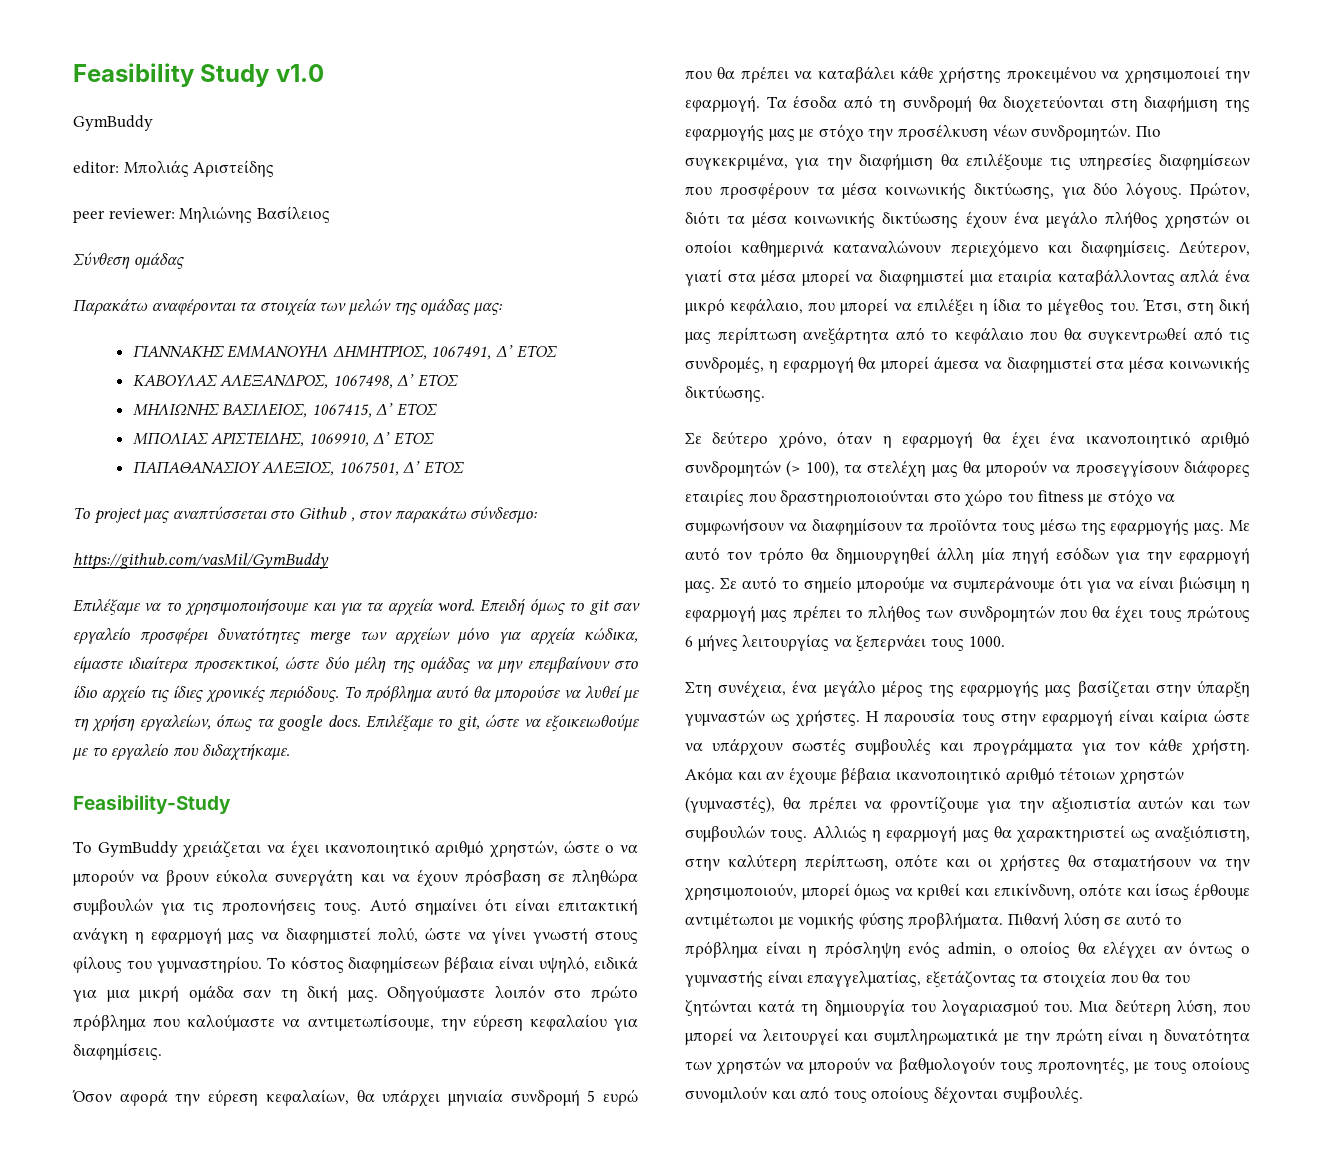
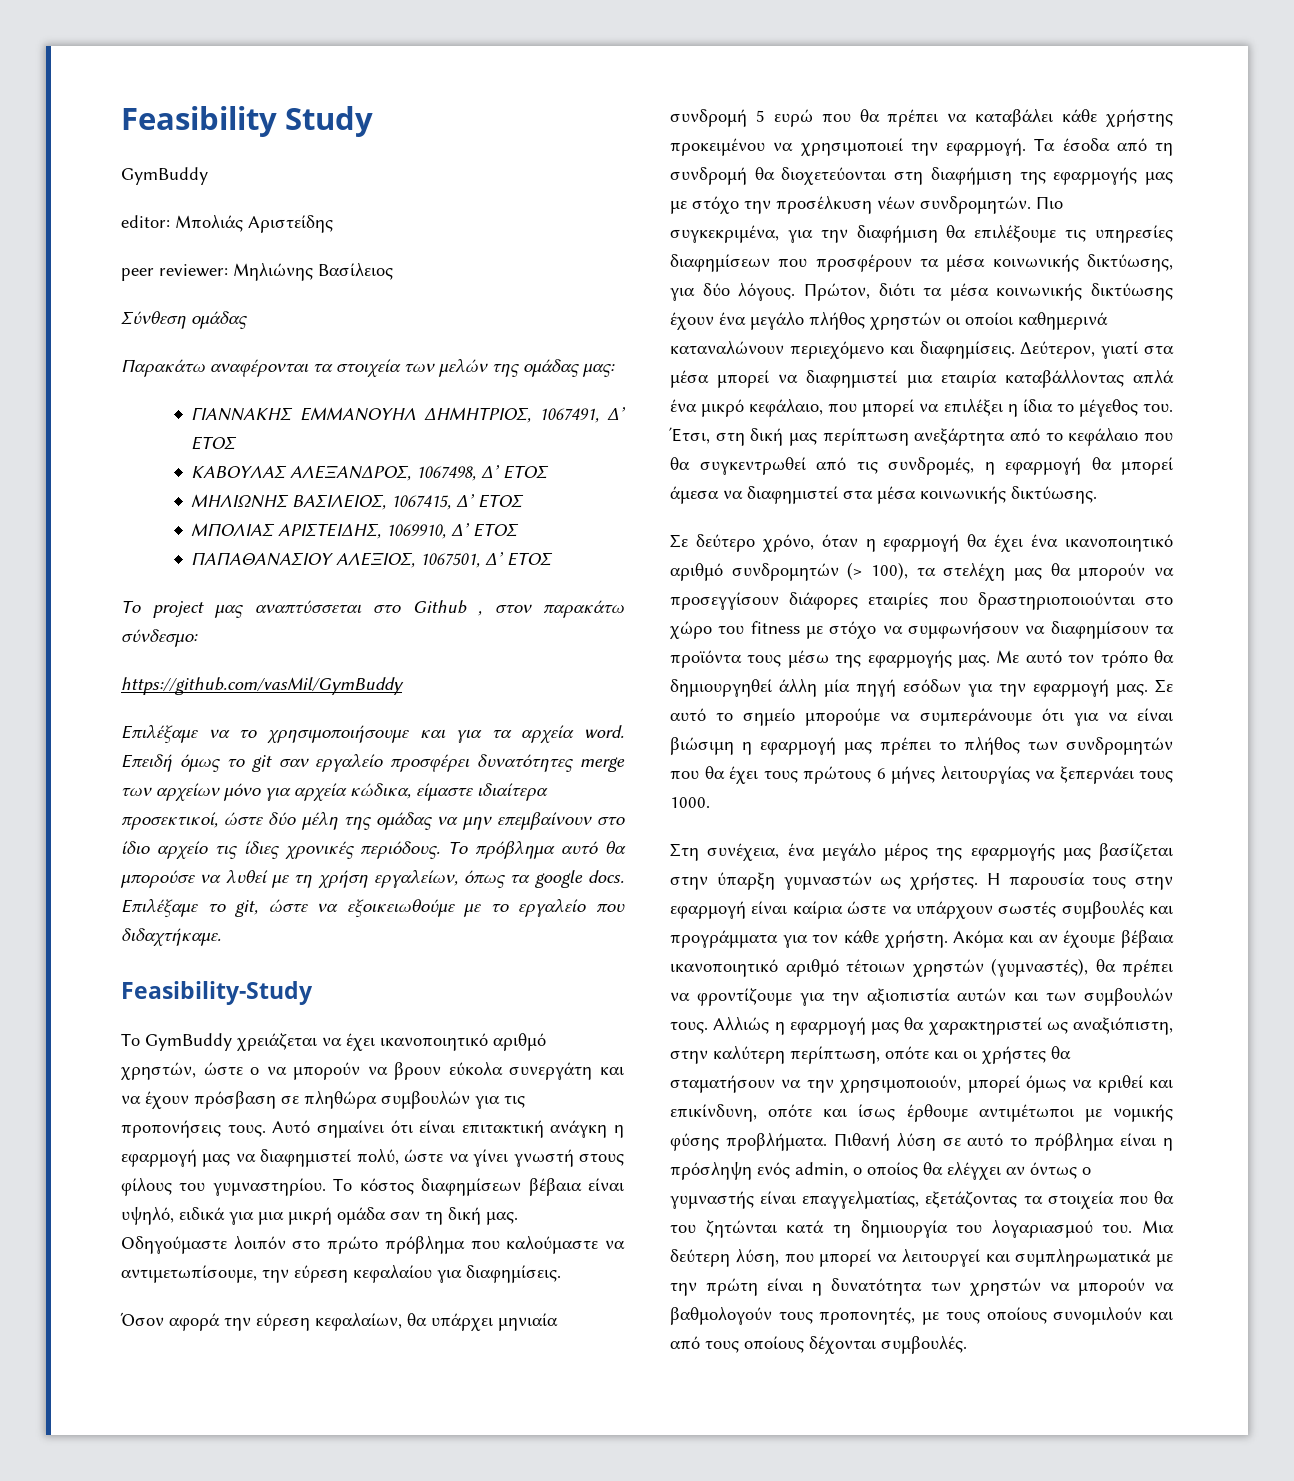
[275,64,324,82] v1.0 -> (374, 121) none

